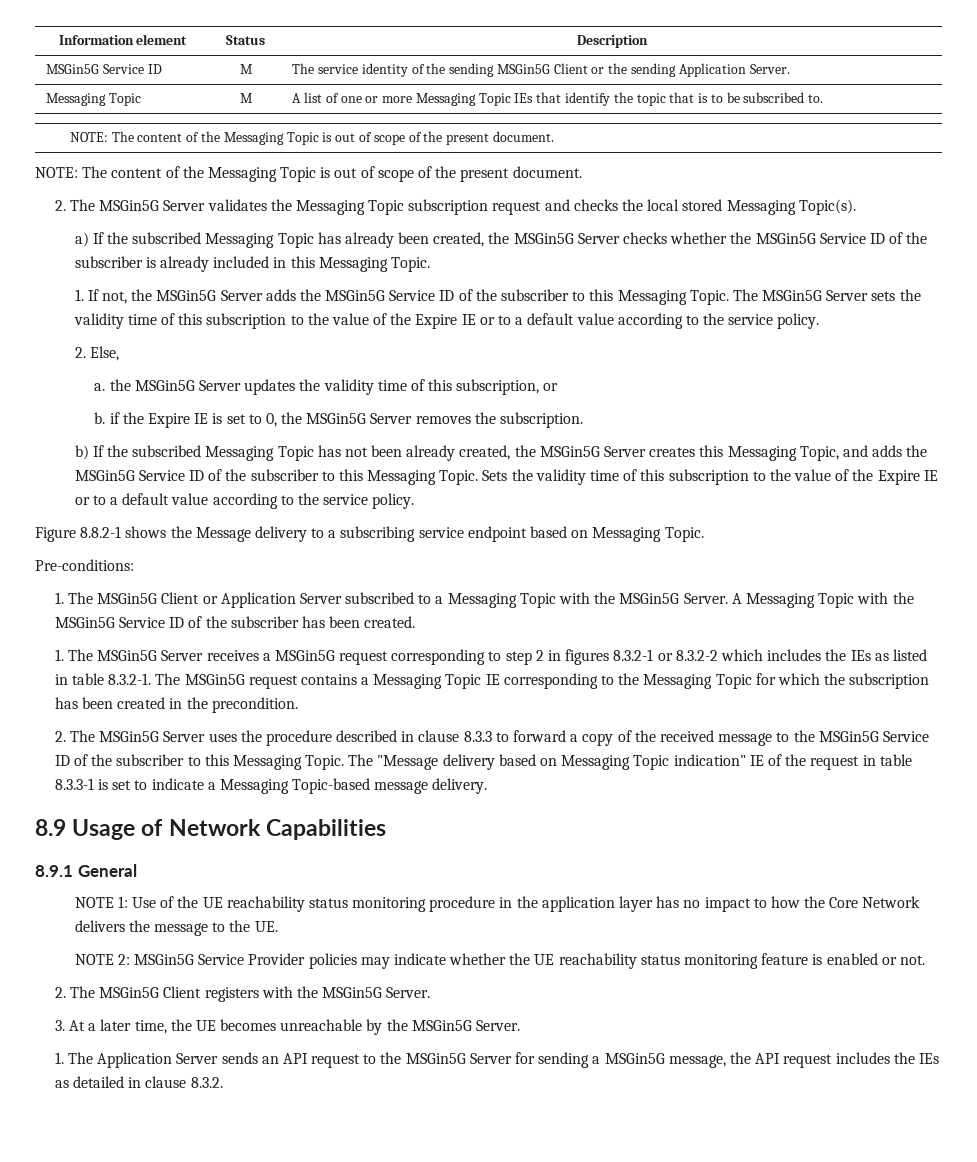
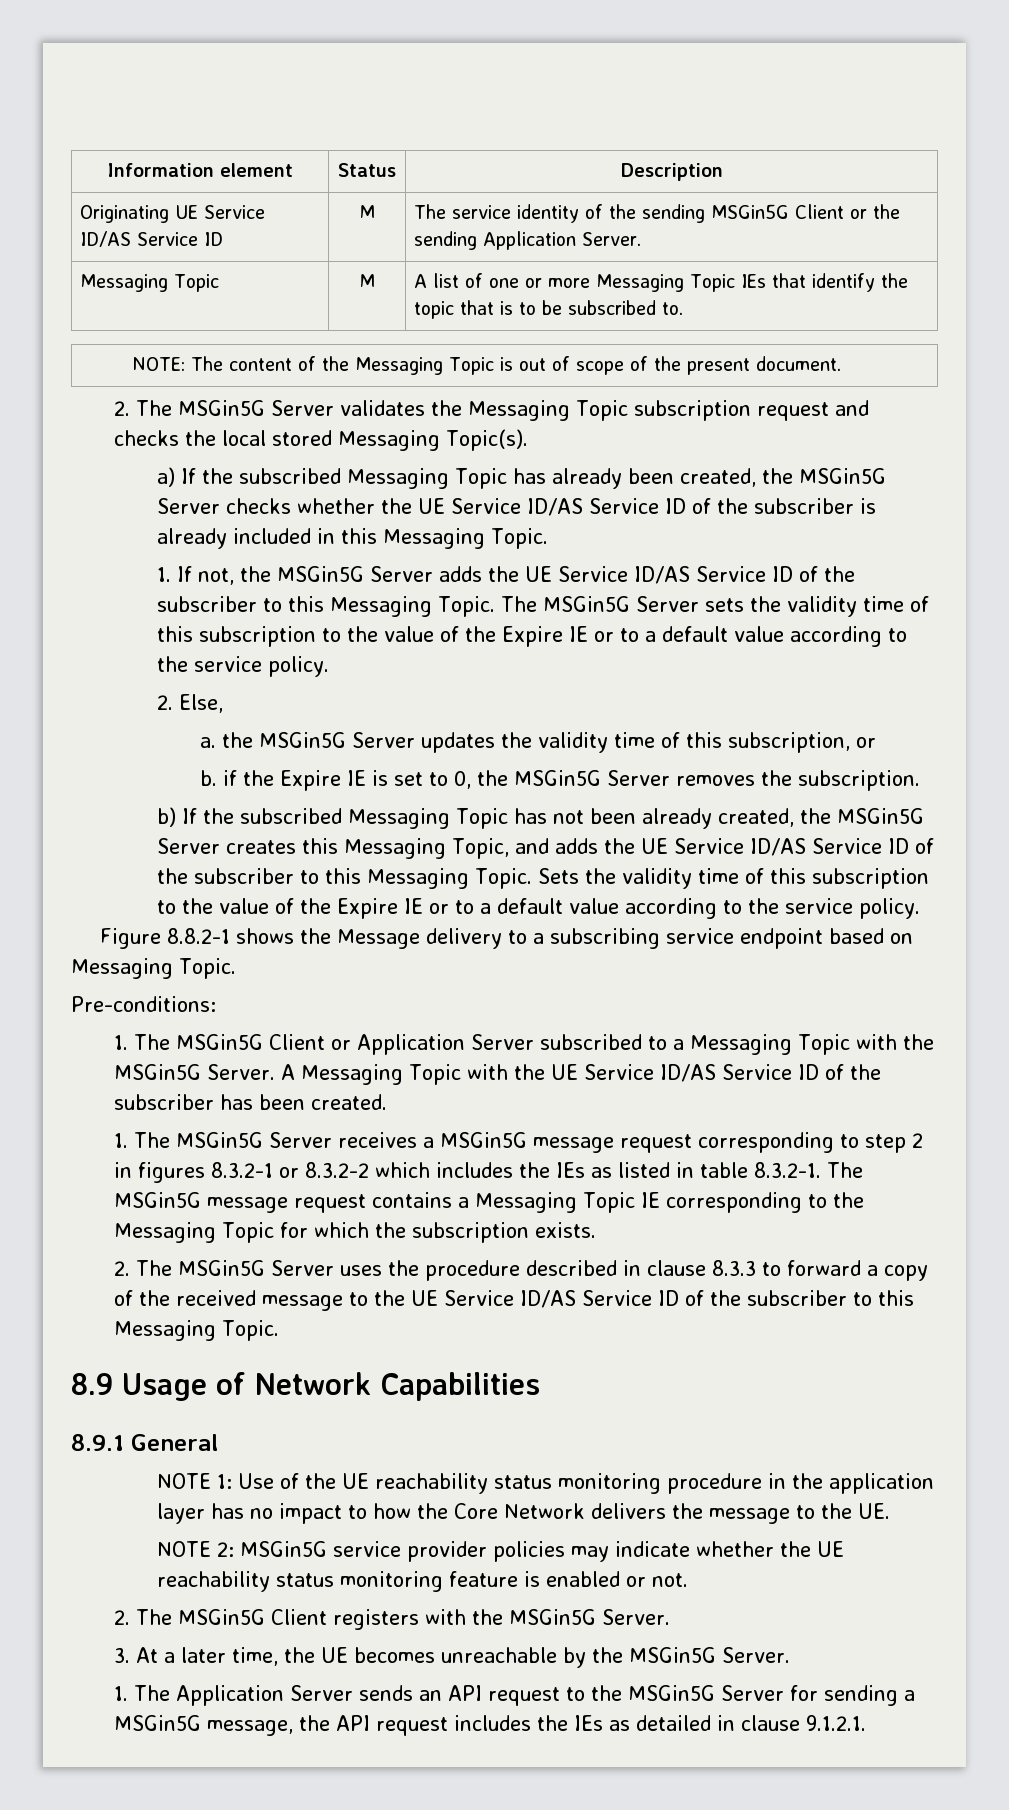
[46,64,100,74] MSGin5G -> [80,205,266,223] [80,231,132,247] Originating UE Service ID/AS
[35,166,582,182] // NOTE: The content of the Messaging Topic is out of scope of the present document. -> (841, 363) none
[755,233,816,244] MSGin5G -> [417,498,583,516] UE Service ID/AS
[325,290,386,301] MSGin5G -> [524,566,690,584] UE Service ID/AS
[74,470,135,481] MSGin5G -> [640,838,806,856] UE Service ID/AS
[54,617,115,628] MSGin5G -> [550,1064,716,1082] UE Service ID/AS
(335, 655) none -> [532,1137,614,1153] message
(245, 679) none -> [206,1197,288,1213] message
[54,697,298,713] has been created in the precondition. -> [534,1222,596,1238] exists.
[818,731,929,742] [54,754,912,770] [54,778,488,794] MSGin5G Service ID of the subscriber to this Messaging Topic. The "Message delivery based on Messaging Topic indication" IE of the request in table 8.3.3-1 is set to indicate a Messaging Topic-based message delivery. -> [410,1290,914,1308] [113,1320,279,1341] UE Service ID/AS Service ID of the subscriber to this Messaging Topic.
[198,953,306,965] Service Provider -> [332,1541,487,1562] service provider
[190,1077,223,1088] 8.3.2. -> [805,1715,866,1731] 9.1.2.1.

